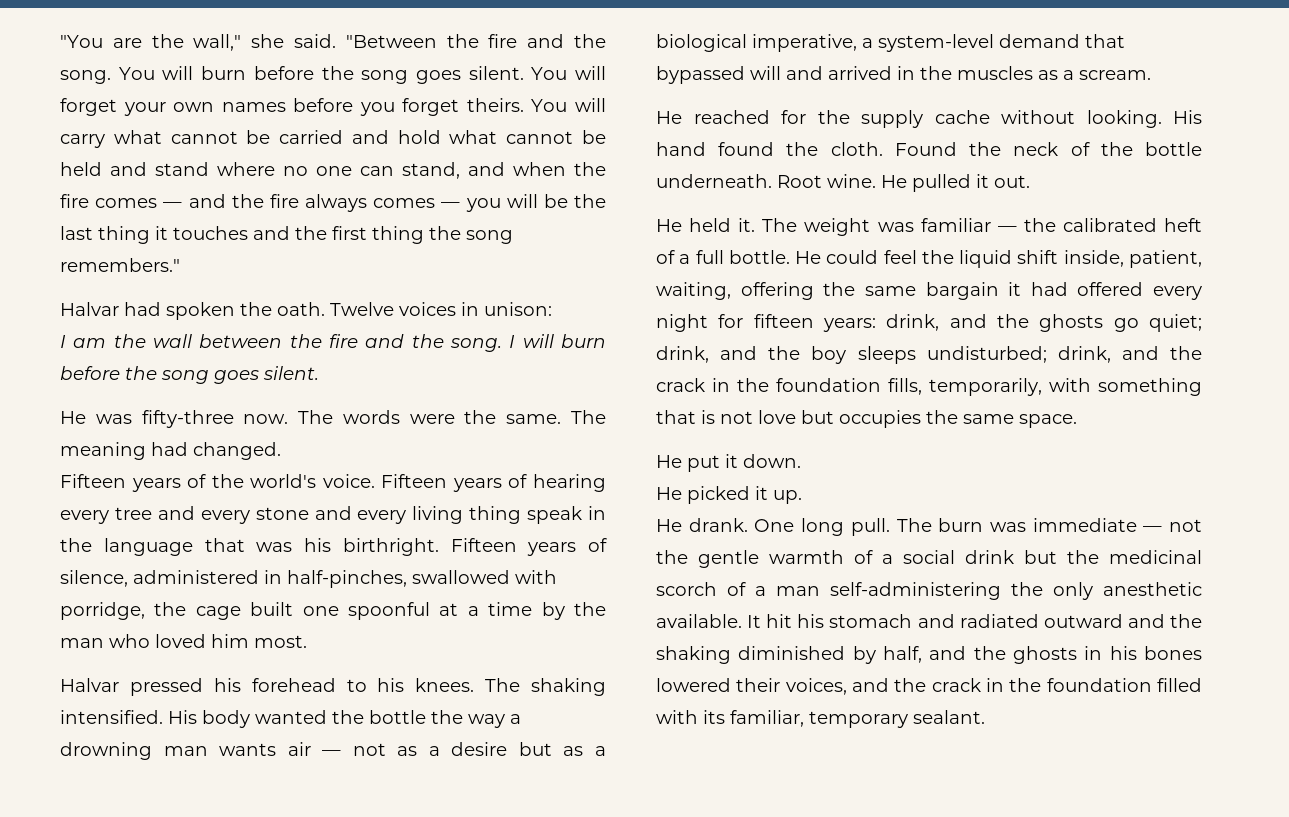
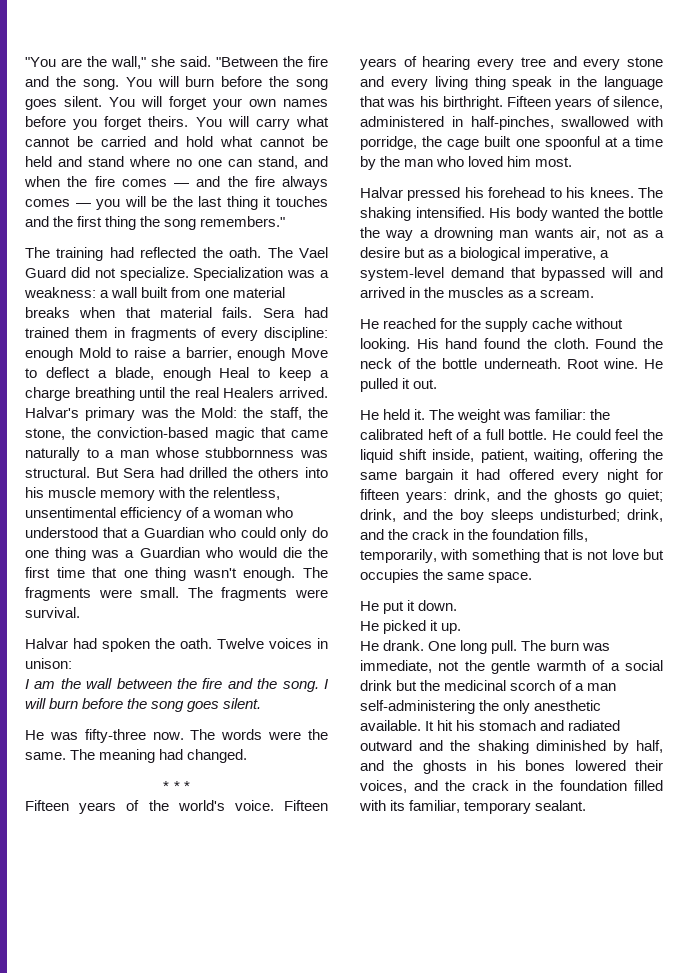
(180, 265) none -> [25,247,329,261] [25,267,329,281] [24,287,286,298] [25,307,328,318] [25,327,328,341] [25,347,329,361] [25,367,329,381] [25,387,328,401] [25,407,328,421] [25,427,328,441] [25,447,328,461] [25,467,328,478] [25,487,281,501] [25,507,294,521] [25,527,328,541] [25,547,328,561] [25,567,328,581] [25,587,328,601] [25,607,80,618] // The training had reflected the oath. The Vael Guard did not specialize. Specialization was a weakness: a wall built from one material breaks when that material fails. Sera had trained them in fragments of every discipline: enough Mold to raise a barrier, enough Move to deflect a blade, enough Heal to keep a charge breathing until the real Healers arrived. Halvar's primary was the Mold: the staff, the stone, the conviction-based magic that came naturally to a man whose stubbornness was structural. But Sera had drilled the others into his muscle memory with the relentless, unsentimental efficiency of a woman who understood that a Guardian who could only do one thing was a Guardian who would die the first time that one thing wasn't enough. The fragments were small. The fragments were survival.
(281, 451) none -> [163,781,190,791] // * * *
[287,742,342,756] air — -> [580,227,600,240] air,
[920,218,1017,232] familiar — -> [535,409,587,420] familiar:
[1032,518,1163,532] immediate — -> [360,660,432,673] immediate,

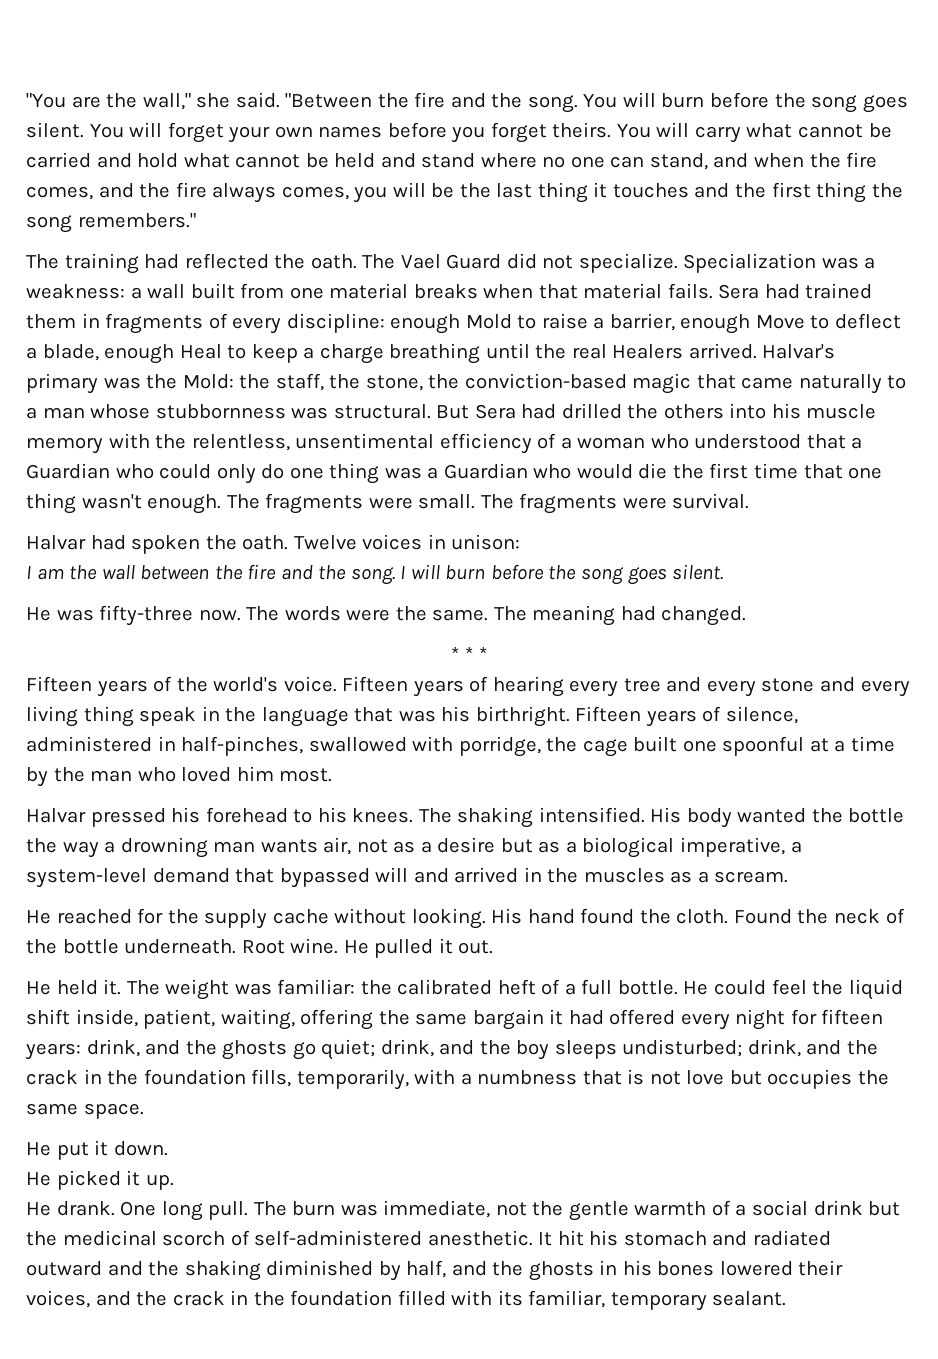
[121,179,189,187] comes — -> [26,186,93,200] comes,
[25,199,91,207] comes — -> [281,186,349,200] comes,
[471,549,540,563] something -> [460,1070,578,1085] a numbness
[575,683,617,691] [360,700,602,714] [360,720,421,731] a man self-administering the only anesthetic available. -> [254,1230,533,1246] self-administered anesthetic.

